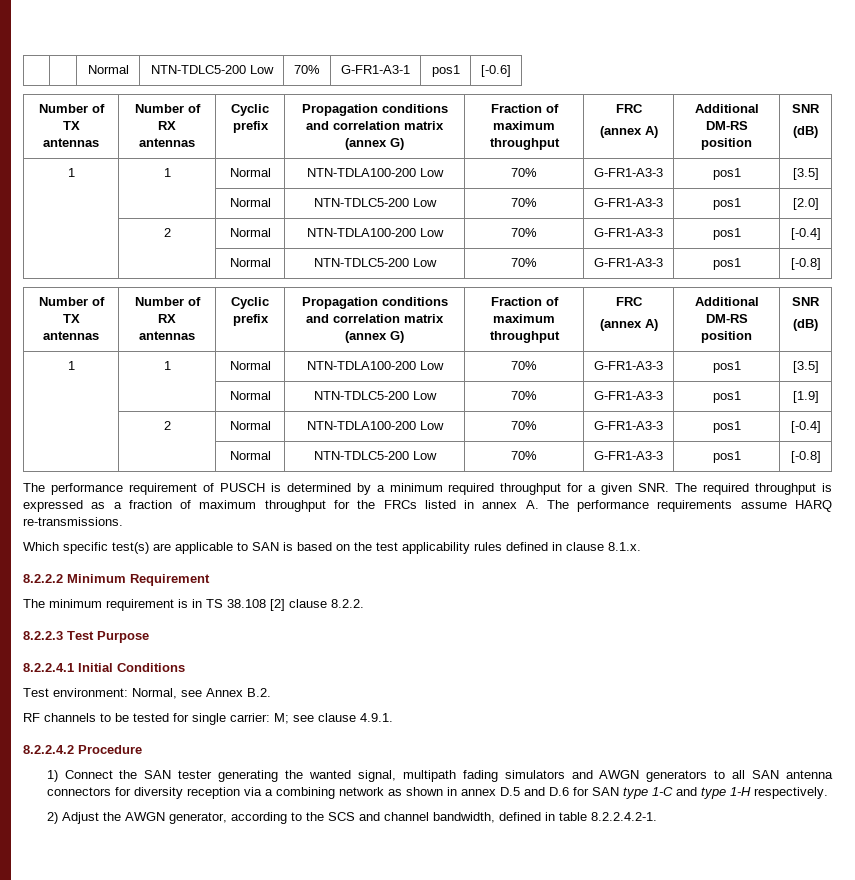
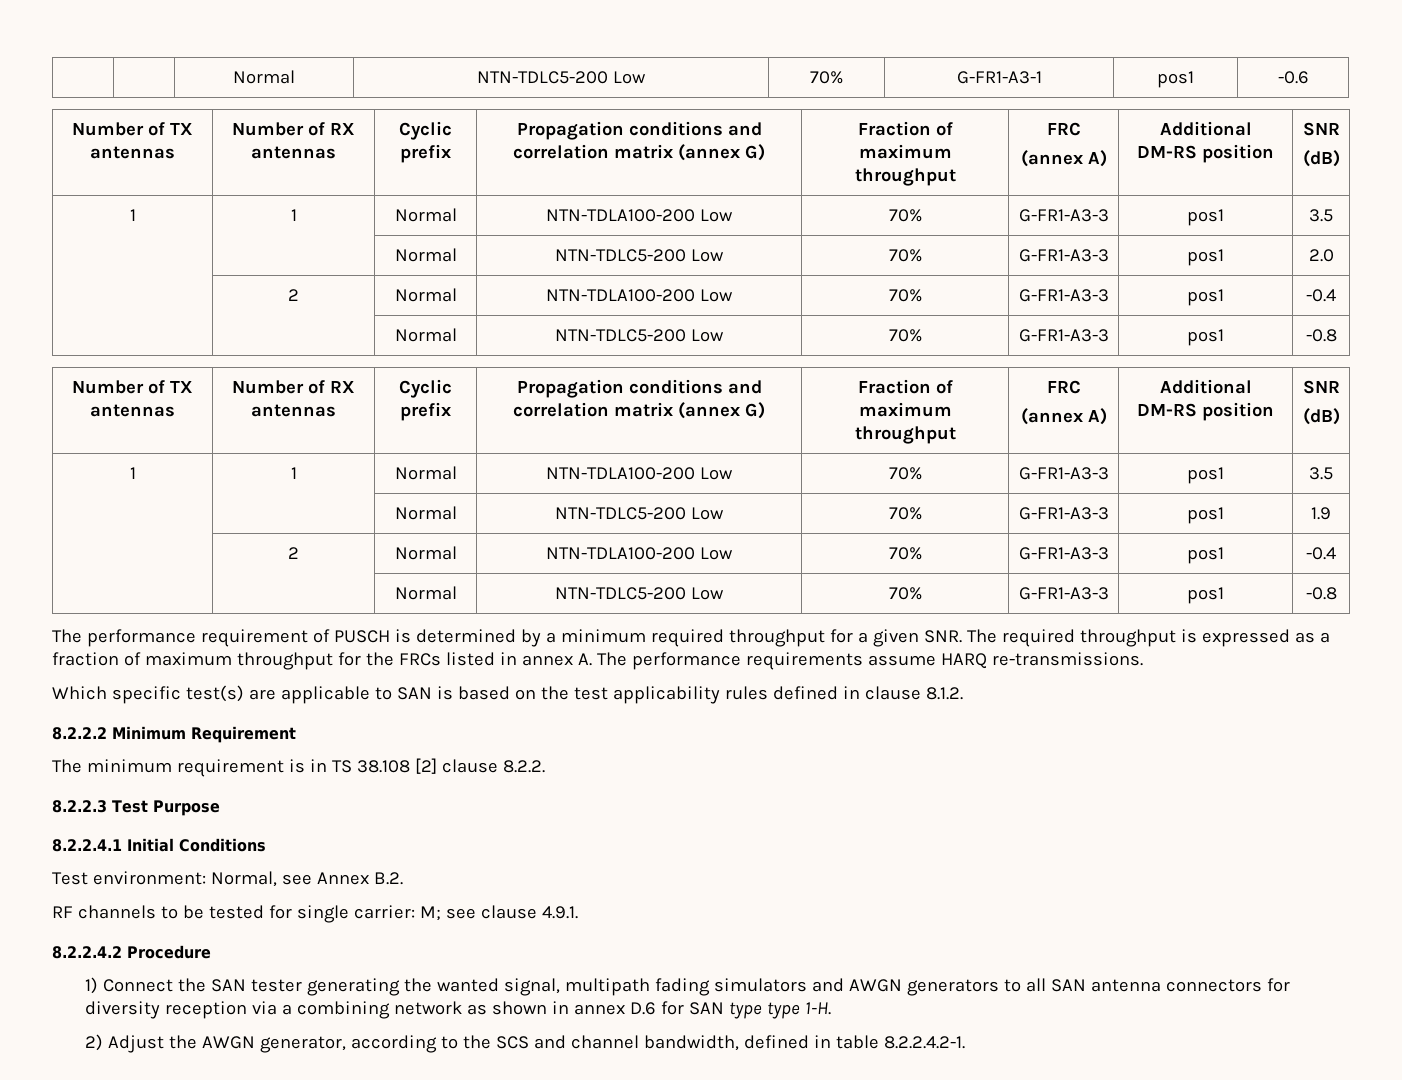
[481,65,511,77] [-0.6] -> [1277,71,1309,84] -0.6
[792,168,819,180] [229,198,271,207] [313,198,437,207] [511,198,537,207] [594,198,663,207] [712,198,741,210] [792,198,819,210] [163,228,171,237] [229,228,271,237] [306,228,444,237] [511,228,537,237] [594,228,663,237] [712,228,741,240] [790,228,821,240] [229,258,271,267] [313,258,437,267] [511,258,537,267] [594,258,663,267] [712,258,741,270] [790,258,821,270] [3.5] // | | Normal | NTN-TDLC5-200 Low | 70% | G-FR1-A3-3 | pos1 | [2.0] // | 2 | Normal | NTN-TDLA100-200 Low | 70% | G-FR1-A3-3 | pos1 | [-0.4] // | | Normal | NTN-TDLC5-200 Low | 70% | G-FR1-A3-3 | pos1 | [-0.8] -> [1309,209,1333,222] [394,248,457,262] [555,249,724,262] [888,249,922,262] [1018,249,1109,262] [1187,249,1224,266] [1308,249,1334,262] [288,289,299,301] [394,288,457,302] [546,289,733,302] [888,289,922,302] [1018,289,1109,302] [1187,289,1224,306] [1306,289,1336,302] [394,328,457,342] [555,329,724,342] [888,329,922,342] [1018,329,1109,342] [1187,329,1224,346] [1305,329,1337,342] 3.5 // | | Normal | NTN-TDLC5-200 Low | 70% | G-FR1-A3-3 | pos1 | 2.0 // | 2 | Normal | NTN-TDLA100-200 Low | 70% | G-FR1-A3-3 | pos1 | -0.4 // | | Normal | NTN-TDLC5-200 Low | 70% | G-FR1-A3-3 | pos1 | -0.8
[792,361,819,373] [229,391,271,400] [313,391,437,400] [511,391,537,400] [594,391,663,400] [712,391,741,403] [792,391,819,403] [163,421,171,430] [229,421,271,430] [306,421,444,430] [511,421,537,430] [594,421,663,430] [712,421,741,433] [790,421,821,433] [229,451,271,460] [313,451,437,460] [511,451,537,460] [594,451,663,460] [712,451,741,463] [790,451,821,463] [3.5] // | | Normal | NTN-TDLC5-200 Low | 70% | G-FR1-A3-3 | pos1 | [1.9] // | 2 | Normal | NTN-TDLA100-200 Low | 70% | G-FR1-A3-3 | pos1 | [-0.4] // | | Normal | NTN-TDLC5-200 Low | 70% | G-FR1-A3-3 | pos1 | [-0.8] -> [1309,467,1333,480] [394,506,457,520] [555,507,724,520] [888,507,922,520] [1018,507,1109,520] [1187,507,1224,524] [1311,507,1331,520] [288,547,299,559] [394,546,457,560] [546,547,733,560] [888,547,922,560] [1018,547,1109,560] [1187,547,1224,564] [1306,547,1336,560] [394,586,457,600] [555,587,724,600] [888,587,922,600] [1018,587,1109,600] [1187,587,1224,604] [1305,587,1337,600] 3.5 // | | Normal | NTN-TDLC5-200 Low | 70% | G-FR1-A3-3 | pos1 | 1.9 // | 2 | Normal | NTN-TDLA100-200 Low | 70% | G-FR1-A3-3 | pos1 | -0.4 // | | Normal | NTN-TDLC5-200 Low | 70% | G-FR1-A3-3 | pos1 | -0.8
[608,542,641,551] 8.1.x. -> [925,687,963,700] 8.1.2.
[499,787,545,796] D.5 and -> (626, 1009) none
[651,787,828,799] 1-C and type 1-H respectively. -> [767,1002,832,1019] type 1-H.

